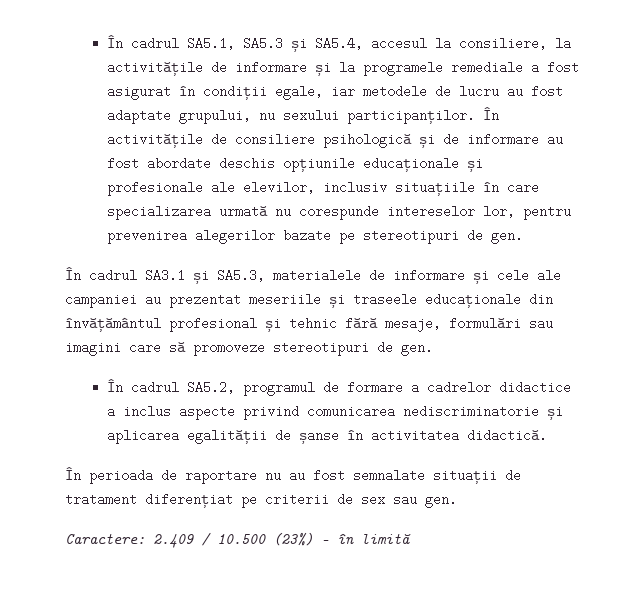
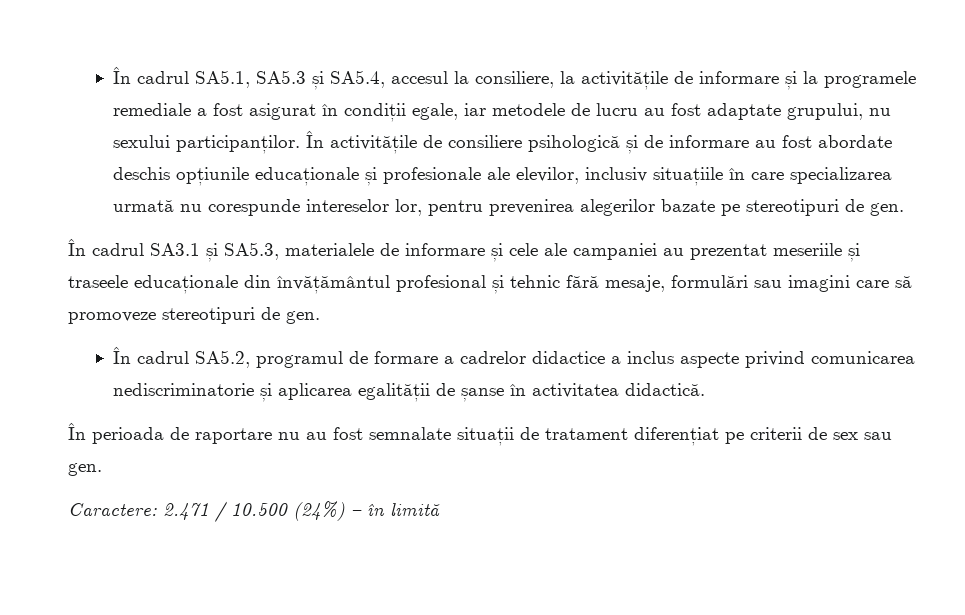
[153,534,194,548] 2.409 -> [163,503,209,520] 2.471
[273,532,313,546] (23%) -> [293,501,345,521] (24%)

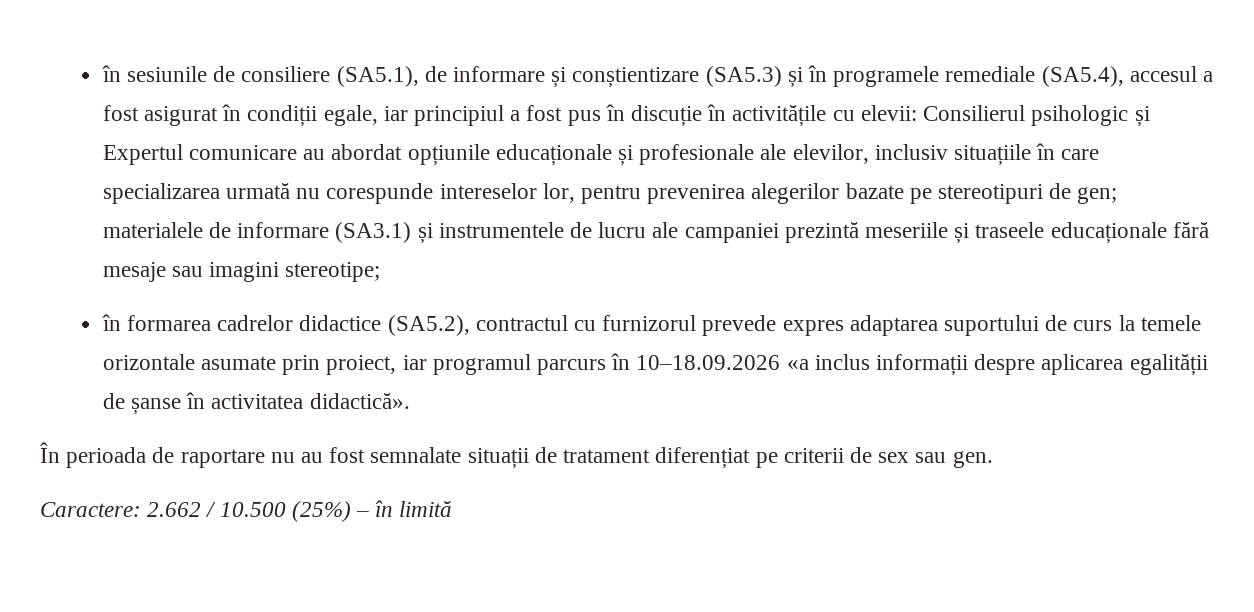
[113,66,917,90] [113,103,192,116] În cadrul SA5.1, SA5.3 și SA5.4, accesul la consiliere, la activitățile de informare și la programele remediale -> [101,65,1197,88] în sesiunile de consiliere (SA5.1), de informare și conștientizare (SA5.3) și în programele remediale (SA5.4), accesul
[492,103,892,120] [113,130,893,154] [113,167,171,180] metodele de lucru au fost adaptate grupului, nu sexului participanților. În activitățile de consiliere psihologică și de informare au fost abordate deschis -> [414,104,1150,127] [102,144,403,165] principiul a fost pus în discuție în activitățile cu elevii: Consilierul psihologic și Expertul comunicare au abordat
[870,203,905,216] [68,238,860,262] [68,275,912,294] [68,307,320,324] [113,346,916,368] [113,383,273,402] gen. // În cadrul SA3.1 și SA5.3, materialele de informare și cele ale campaniei au prezentat meseriile și traseele educaționale din învățământul profesional și tehnic fără mesaje, formulări sau imagini care să promoveze stereotipuri de gen. // În cadrul SA5.2, programul de formare a cadrelor didactice a inclus aspecte privind comunicarea nediscriminatorie și -> [1077,187,1118,204] [102,222,1209,244] [102,262,381,282] [101,314,1201,336] [102,353,1036,376] gen; materialele de informare (SA3.1) și instrumentele de lucru ale campaniei prezintă meseriile și traseele educaționale fără mesaje sau imagini stereotipe; // în formarea cadrelor didactice (SA5.2), contractul cu furnizorul prevede expres adaptarea suportului de curs la temele orizontale asumate prin proiect, iar programul parcurs în 10–18.09.2026 «a inclus informații despre
[625,383,706,396] didactică. -> [309,393,410,409] didactică».
[163,503,209,520] 2.471 -> [147,502,202,517] 2.662
[293,501,345,521] (24%) -> [291,501,351,522] (25%)

